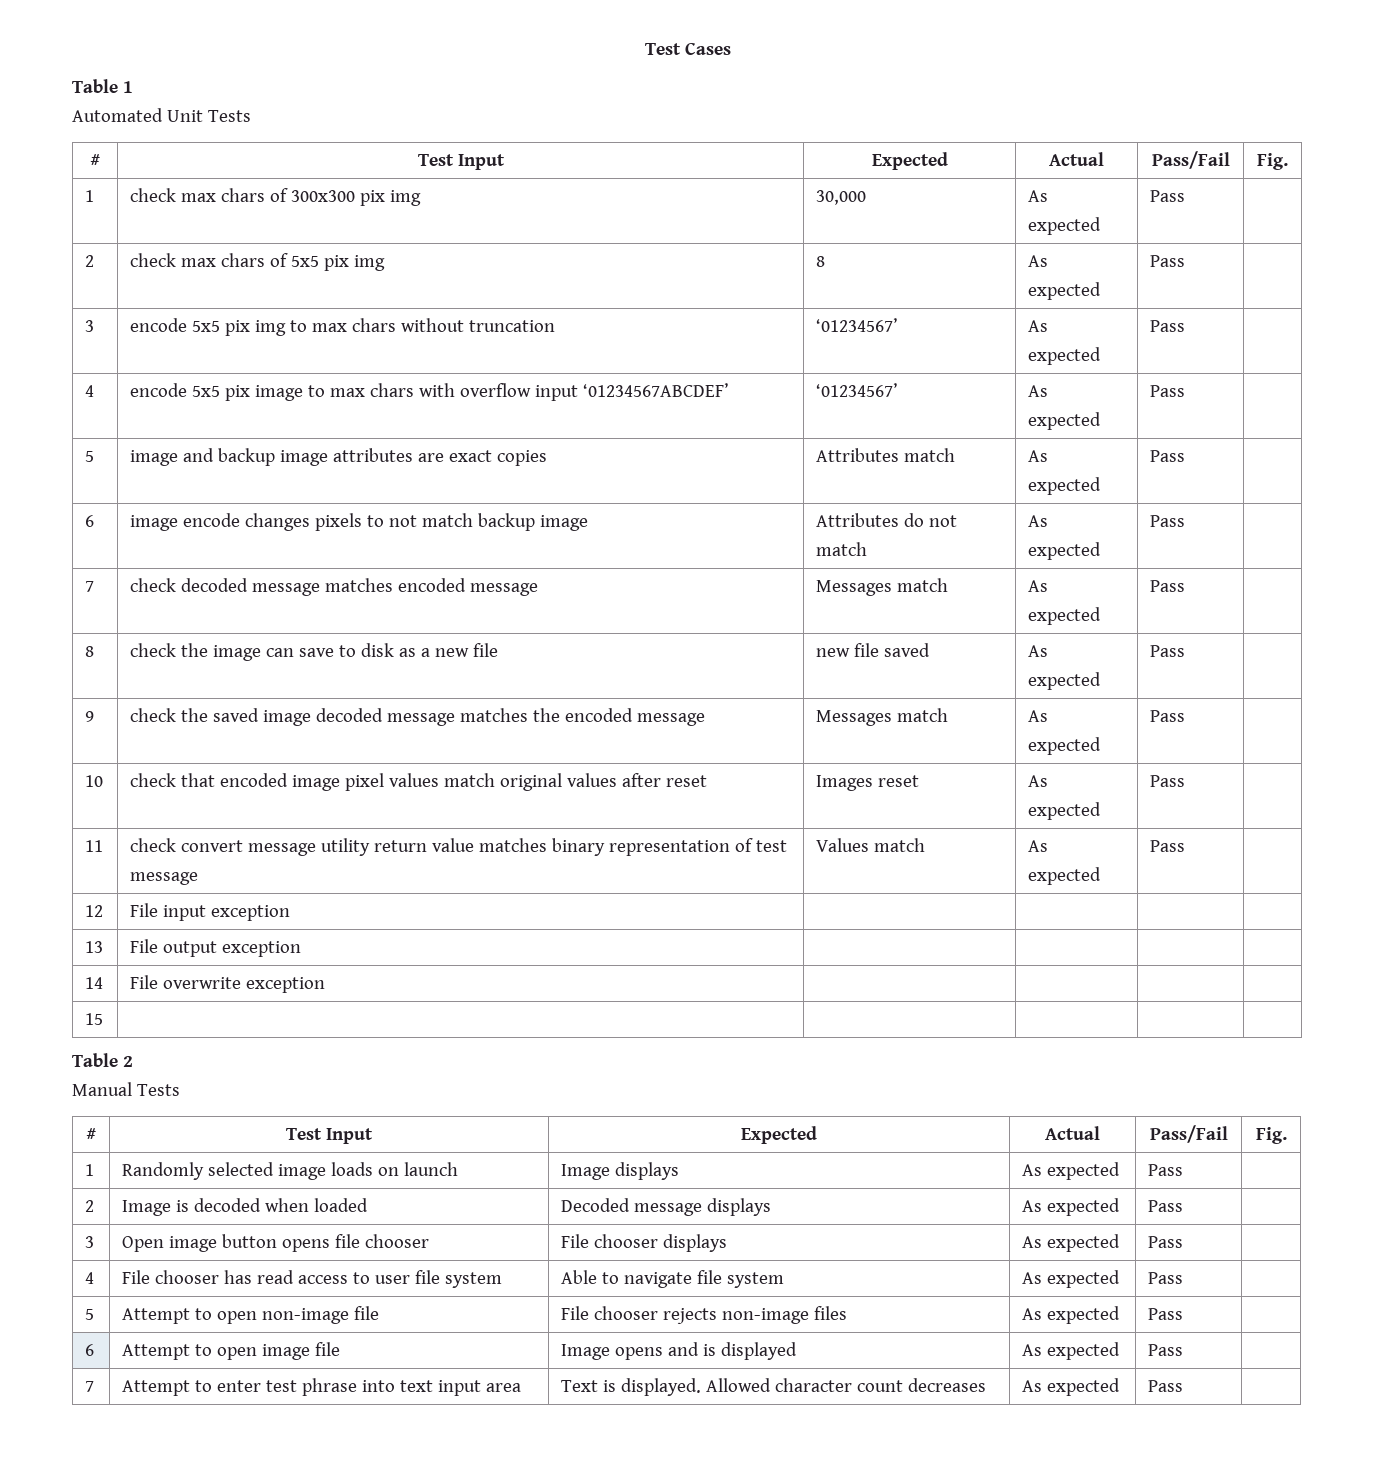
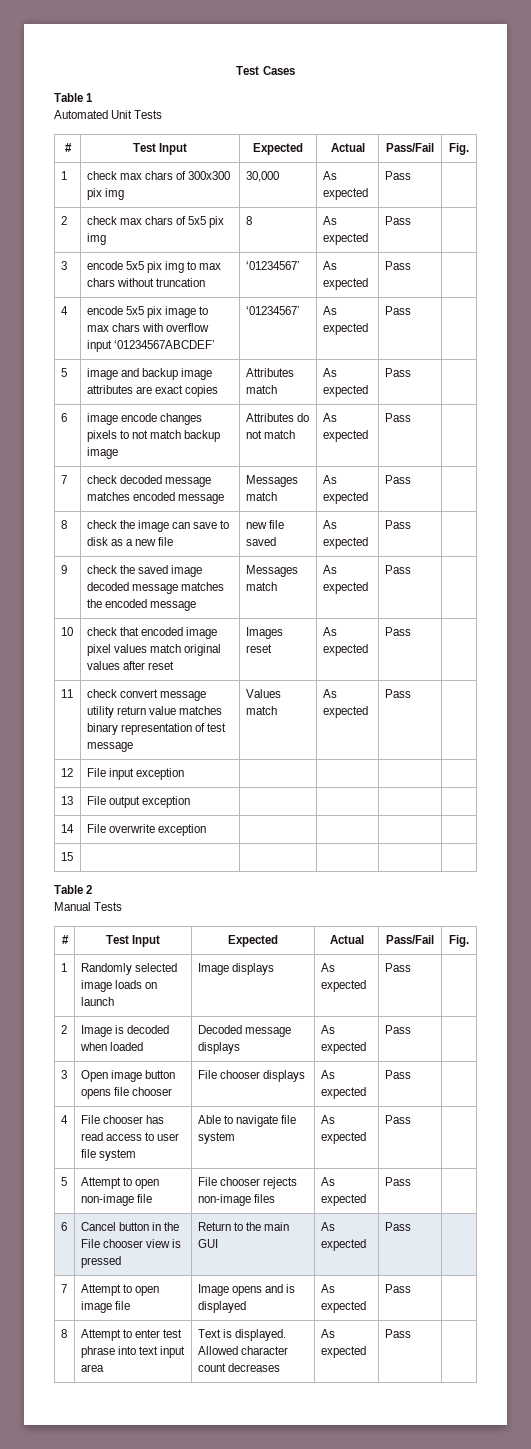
(95, 1350) none -> [80,1222,180,1231] [80,1239,182,1248] [80,1256,121,1268] [197,1222,290,1231] [197,1239,218,1248] [320,1222,335,1231] [320,1239,366,1251] [384,1222,411,1231] [60,1284,67,1293] | Cancel button in the File chooser view is pressed | Return to the main GUI | As expected | Pass | // 7
[85,1381,95,1392] 7 -> [60,1329,67,1338] 8

